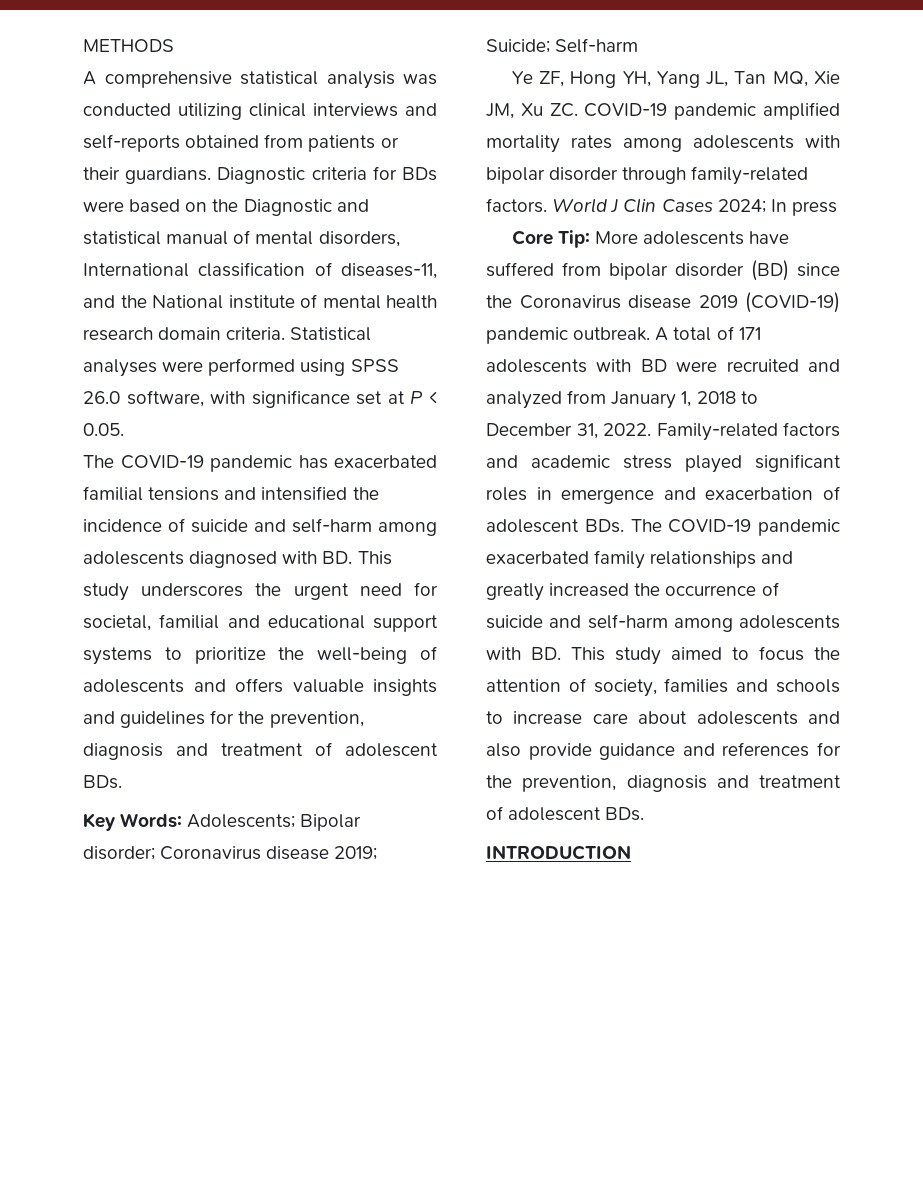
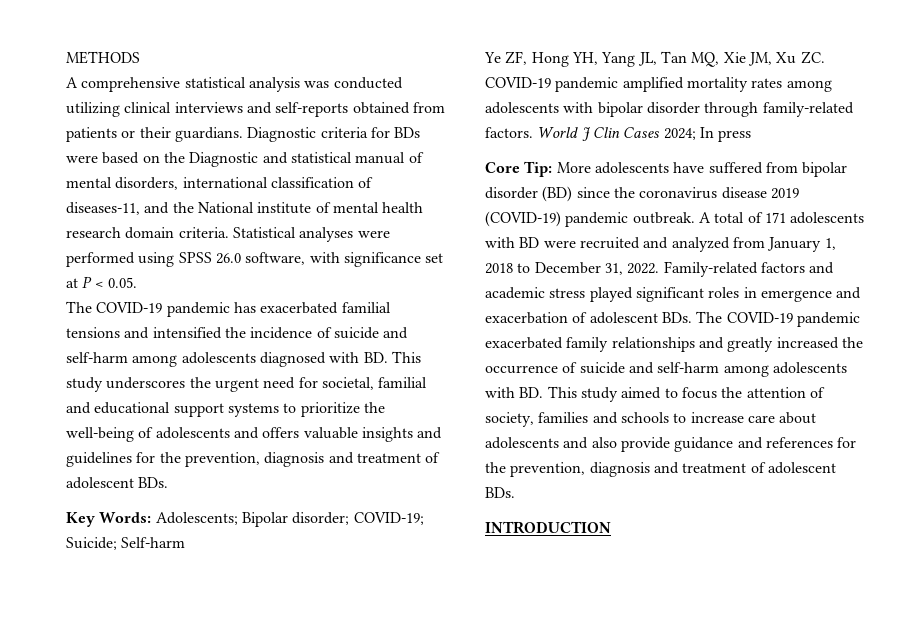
[83,263,189,277] International -> [182,177,268,188] international
[160,846,378,860] Coronavirus disease 2019; -> [353,512,424,525] COVID-19;
[519,295,621,309] Coronavirus -> [639,187,718,199] coronavirus

